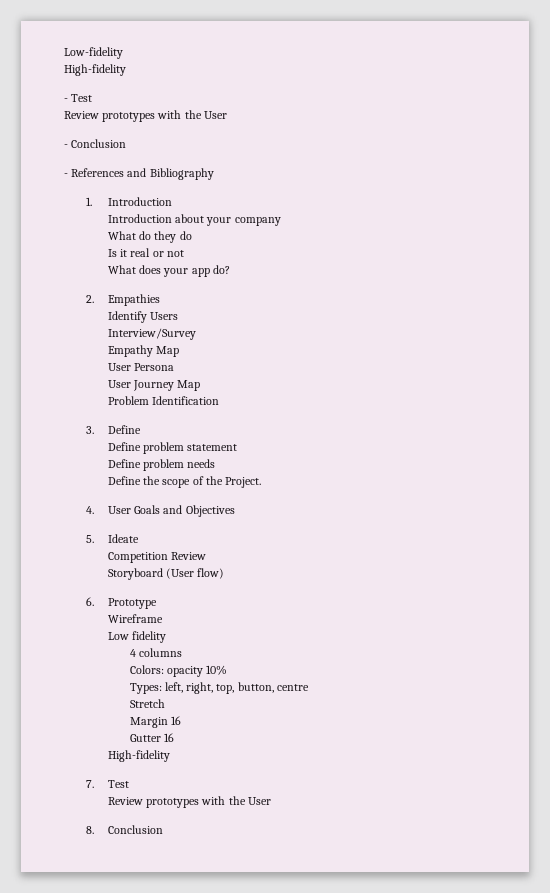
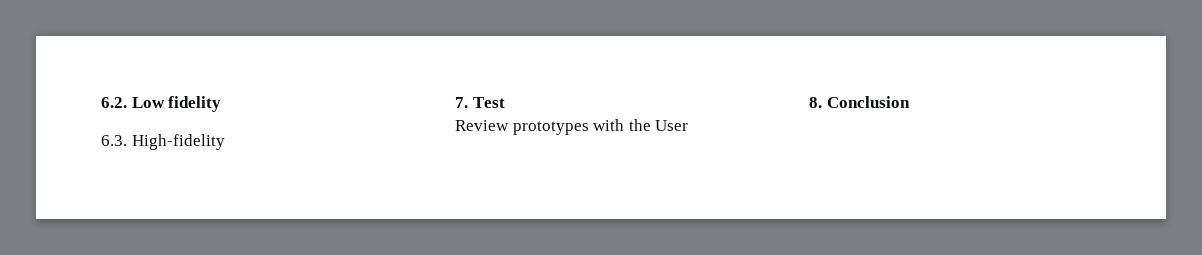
[64,47,123,59] [64,64,126,76] [64,94,93,102] [64,110,227,122] [64,139,127,148] [64,168,214,180] [85,197,172,206] [107,214,281,226] [107,231,192,243] [107,248,184,257] [107,265,230,277] [85,294,160,306] [107,311,179,323] [107,328,196,340] [107,345,180,357] [107,363,175,371] [107,380,201,391] [107,396,220,405] [85,425,141,434] [107,442,238,454] [107,459,216,471] [107,476,262,488] [85,505,235,517] [85,534,139,543] [107,552,207,563] [107,568,225,580] [85,597,157,609] [107,614,163,623] [107,631,167,643] [129,648,182,657] [129,665,228,677] [129,682,309,694] [129,699,165,708] [129,716,181,728] [129,733,174,742] [107,750,170,762] [85,780,129,788] [107,796,271,808] [85,825,163,834] Low-fidelity // High-fidelity // - Test // Review prototypes with the User // - Conclusion // - References and Bibliography // 1. Introduction // Introduction about your company // What do they do // Is it real or not // What does your app do? // 2. Empathies // Identify Users // Interview/Survey // Empathy Map // User Persona // User Journey Map // Problem Identification // 3. Define // Define problem statement // Define problem needs // Define the scope of the Project. // 4. User Goals and Objectives // 5. Ideate // Competition Review // Storyboard (User flow) // 6. Prototype // Wireframe // Low fidelity // 4 columns // Colors: opacity 10% // Types: left, right, top, button, centre // Stretch // Margin 16 // Gutter 16 // High-fidelity // 7. Test // Review prototypes with the User // 8. Conclusion -> [101,96,222,112] [101,134,225,150] [455,97,505,108] [455,119,689,135] [809,96,910,108] 6.2. Low fidelity // 6.3. High-fidelity // 7. Test // Review prototypes with the User // 8. Conclusion

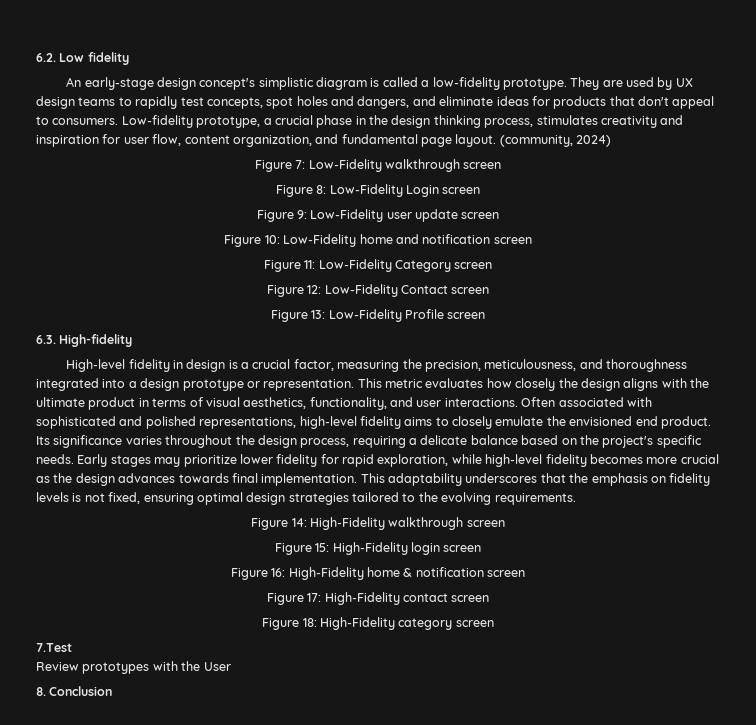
[101,134,225,150] [455,97,505,108] 6.3. High-fidelity // 7. Test -> [66,77,693,90] [36,96,715,109] [36,115,684,128] [36,134,612,147] [254,159,502,172] [275,184,481,197] [256,209,500,222] [224,234,532,247] [263,259,493,272] [266,284,490,297] [270,309,486,322] [36,334,133,347] [66,359,688,372] [36,378,709,391] [36,397,652,410] [36,416,711,429] [36,435,702,448] [36,454,719,467] [36,473,711,486] [36,492,576,505] [251,517,505,530] [274,542,482,555] [230,567,526,580] [266,592,490,605] [262,617,494,630] [36,643,72,652] An early-stage design concept's simplistic diagram is called a low-fidelity prototype. They are used by UX design teams to rapidly test concepts, spot holes and dangers, and eliminate ideas for products that don't appeal to consumers. Low-fidelity prototype, a crucial phase in the design thinking process, stimulates creativity and inspiration for user flow, content organization, and fundamental page layout. (community, 2024) // Figure 7: Low-Fidelity walkthrough screen // Figure 8: Low-Fidelity Login screen // Figure 9: Low-Fidelity user update screen // Figure 10: Low-Fidelity home and notification screen // Figure 11: Low-Fidelity Category screen // Figure 12: Low-Fidelity Contact screen // Figure 13: Low-Fidelity Profile screen // 6.3. High-fidelity // High-level fidelity in design is a crucial factor, measuring the precision, meticulousness, and thoroughness integrated into a design prototype or representation. This metric evaluates how closely the design aligns with the ultimate product in terms of visual aesthetics, functionality, and user interactions. Often associated with sophisticated and polished representations, high-level fidelity aims to closely emulate the envisioned end product. Its significance varies throughout the design process, requiring a delicate balance based on the project's specific needs. Early stages may prioritize lower fidelity for rapid exploration, while high-level fidelity becomes more crucial as the design advances towards final implementation. This adaptability underscores that the emphasis on fidelity levels is not fixed, ensuring optimal design strategies tailored to the evolving requirements. // Figure 14: High-Fidelity walkthrough screen // Figure 15: High-Fidelity login screen // Figure 16: High-Fidelity home & notification screen // Figure 17: High-Fidelity contact screen // Figure 18: High-Fidelity category screen // 7.Test

